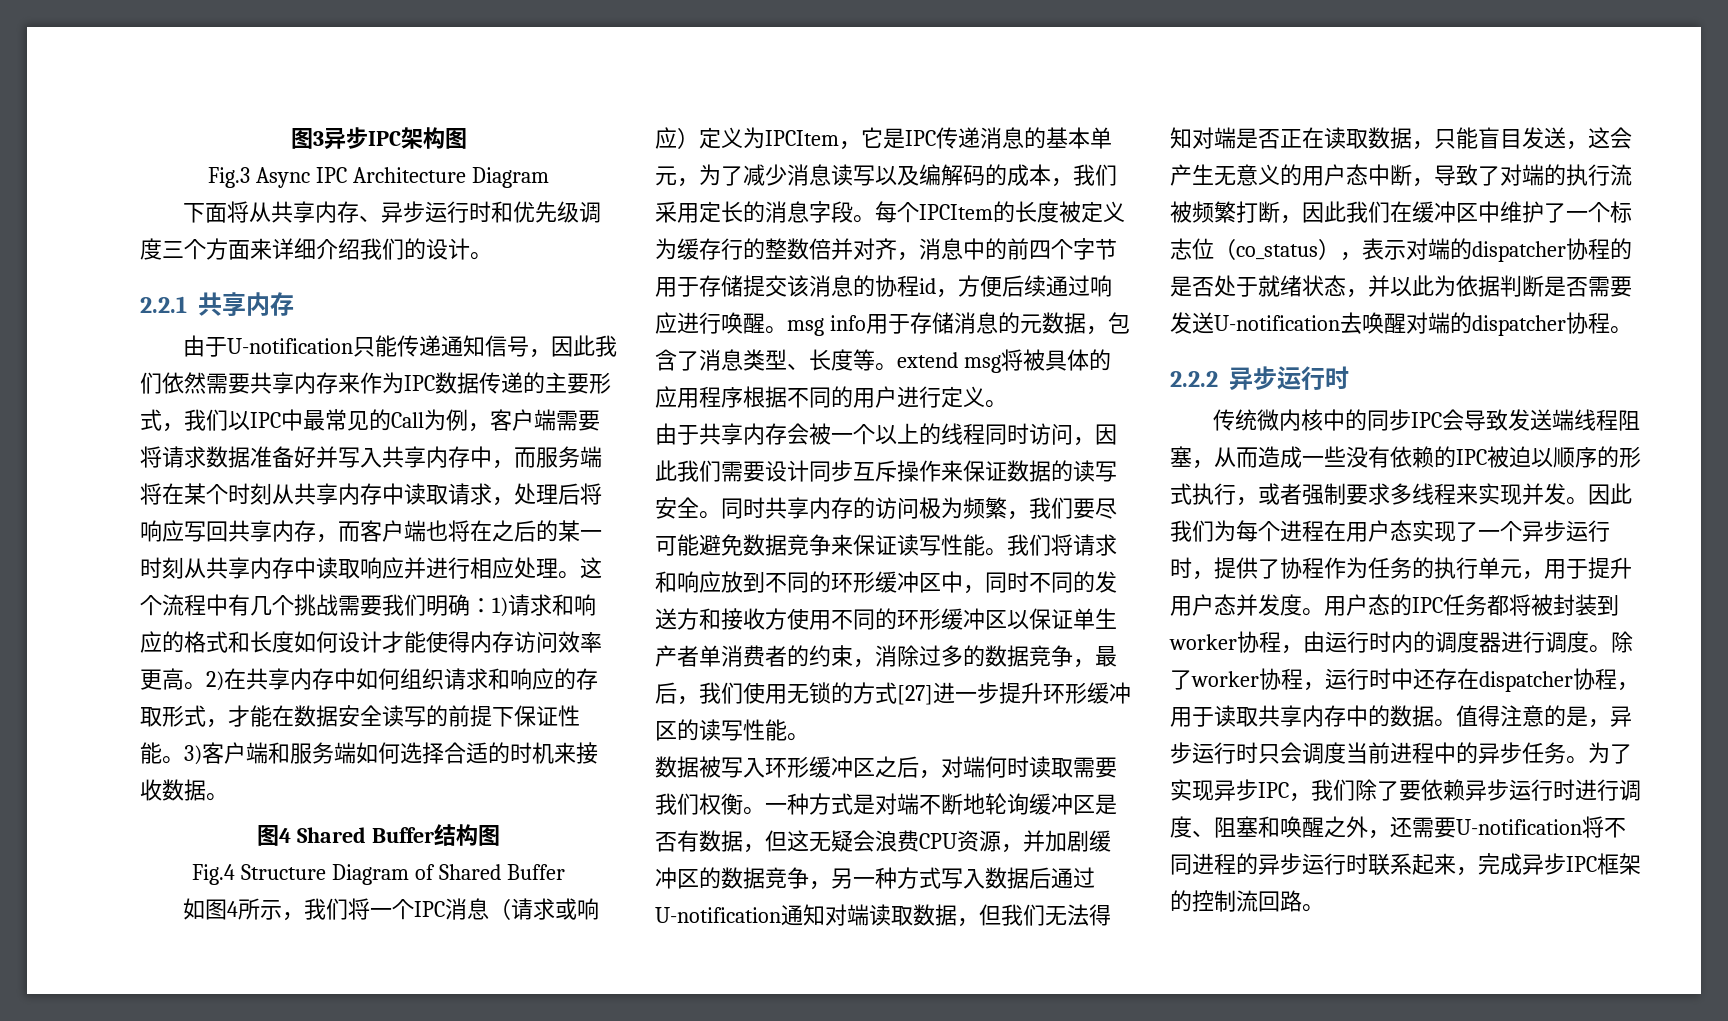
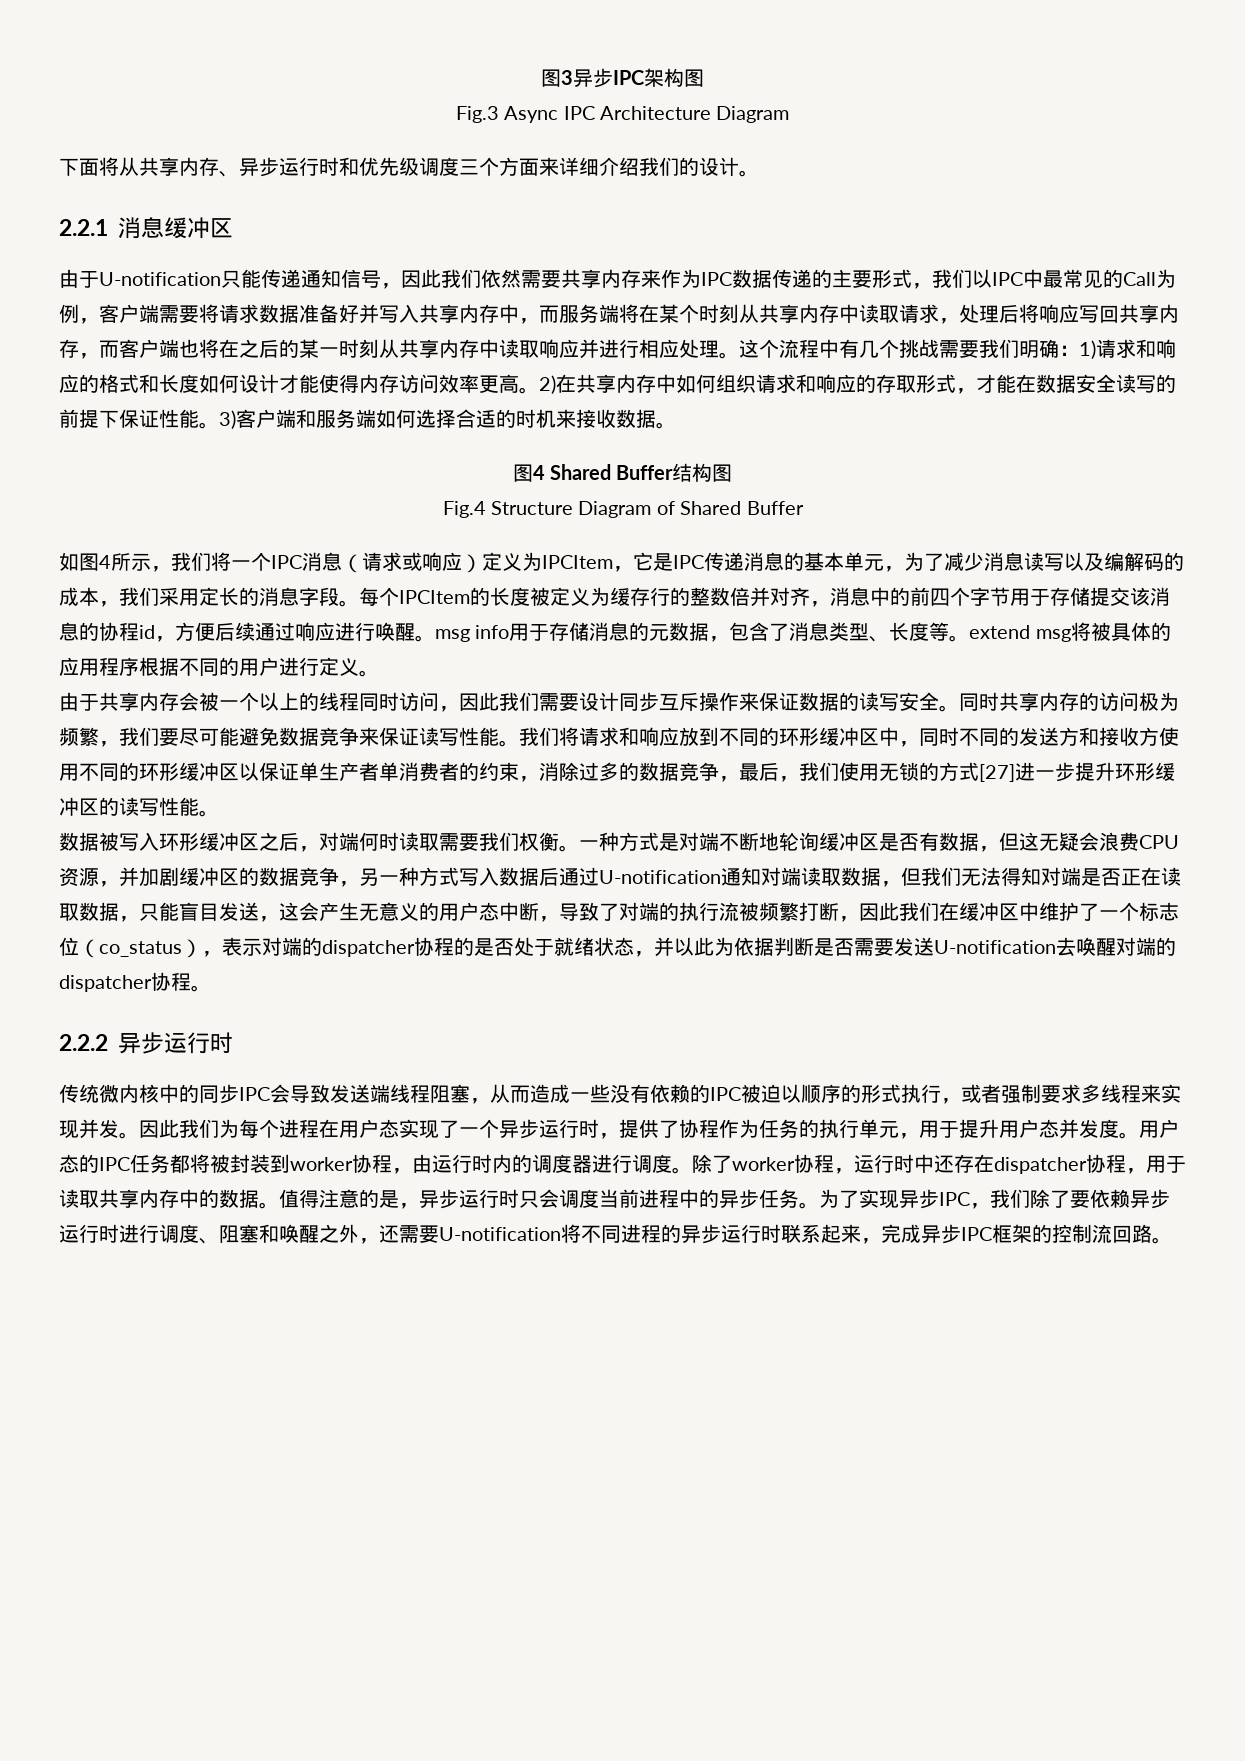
[198,292,294,316] 共享内存 -> [118,217,233,239] 消息缓冲区

